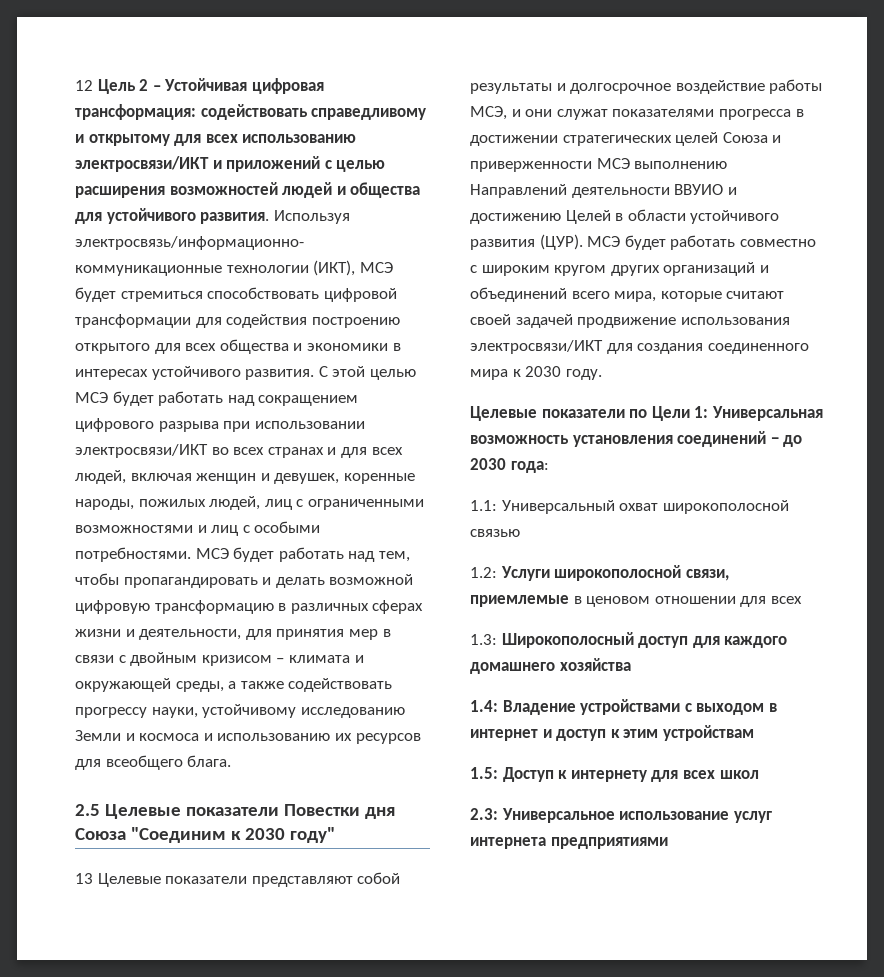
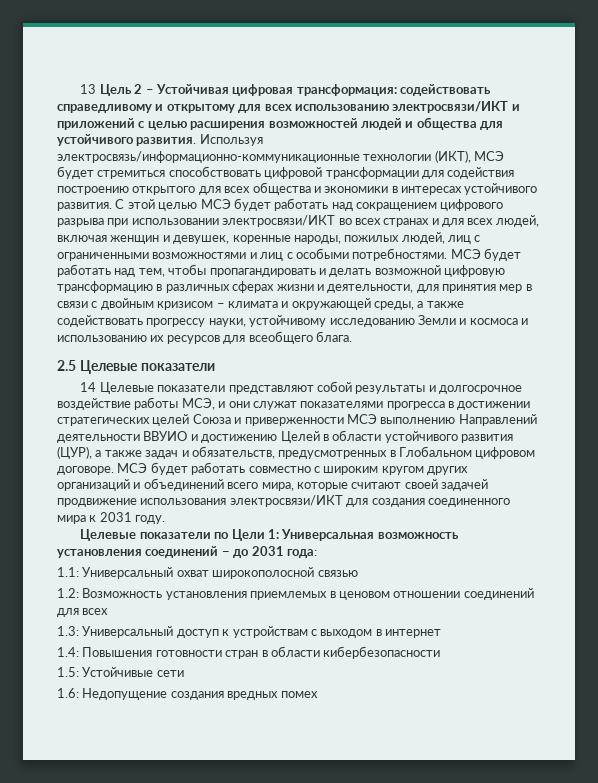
[75,80,93,91] 12 -> [80,84,97,94] 13
[283,804,395,819] [75,827,335,843] [75,873,93,884] Повестки дня Союза "Соединим к 2030 году" // 13 -> [80,382,97,392] // 14
[539,234,583,250] (ЦУР). -> [57,446,536,459] [57,466,114,475] (ЦУР), а также задач и обязательств, предусмотренных в Глобальном цифровом договоре.
[525,366,562,377] 2030 -> [99,512,132,522] 2031
[470,458,506,470] 2030 -> [251,546,284,556] 2031
[500,565,729,581] [470,595,569,607] Услуги широкополосной связи, приемлемые -> [82,588,328,600] Возможность установления приемлемых
(736, 600) none -> [463,588,534,600] соединений
[501,632,788,648] [470,658,631,674] [470,699,777,715] [470,725,754,741] [470,767,759,782] [470,808,772,823] [470,837,668,849] Широкополосный доступ для каждого домашнего хозяйства // 1.4: Владение устройствами с выходом в интернет и доступ к этим устройствам // 1.5: Доступ к интернету для всех школ // 2.3: Универсальное использование услуг интернета предприятиями -> [82,626,441,638] [57,646,441,659] [57,667,184,677] [57,688,318,700] Универсальный доступ к устройствам с выходом в интернет // 1.4: Повышения готовности стран в области кибербезопасности // 1.5: Устойчивые сети // 1.6: Недопущение создания вредных помех

